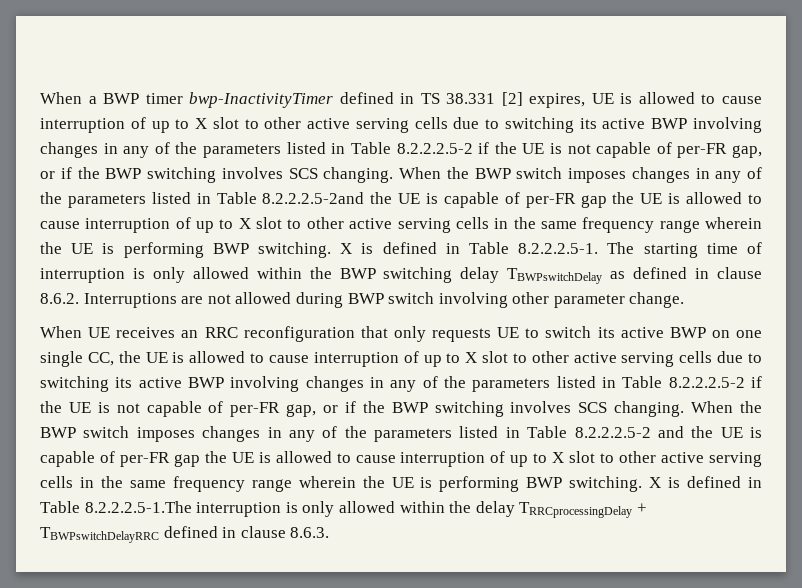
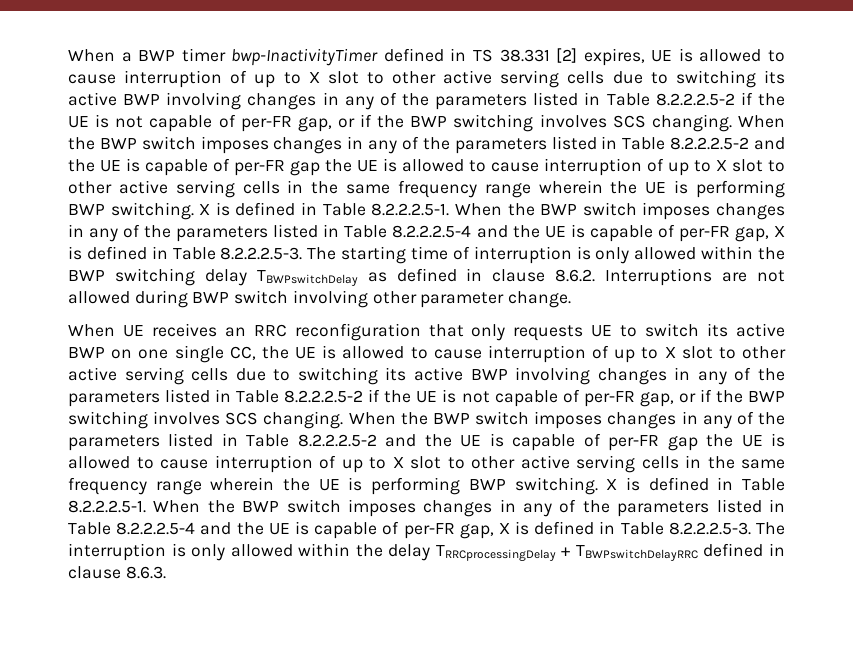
[262,192,365,204] 8.2.2.2.5-2and -> [670,137,785,150] 8.2.2.2.5-2 and
(599, 248) none -> [454,202,786,220] [68,224,785,242] [68,246,303,260] When the BWP switch imposes changes in any of the parameters listed in Table 8.2.2.2.5-4 and the UE is capable of per-FR gap, X is defined in Table 8.2.2.2.5-3.
[84,501,192,513] 8.2.2.2.5-1.The -> [68,499,786,517] [68,521,785,539] 8.2.2.2.5-1. When the BWP switch imposes changes in any of the parameters listed in Table 8.2.2.2.5-4 and the UE is capable of per-FR gap, X is defined in Table 8.2.2.2.5-3. The

